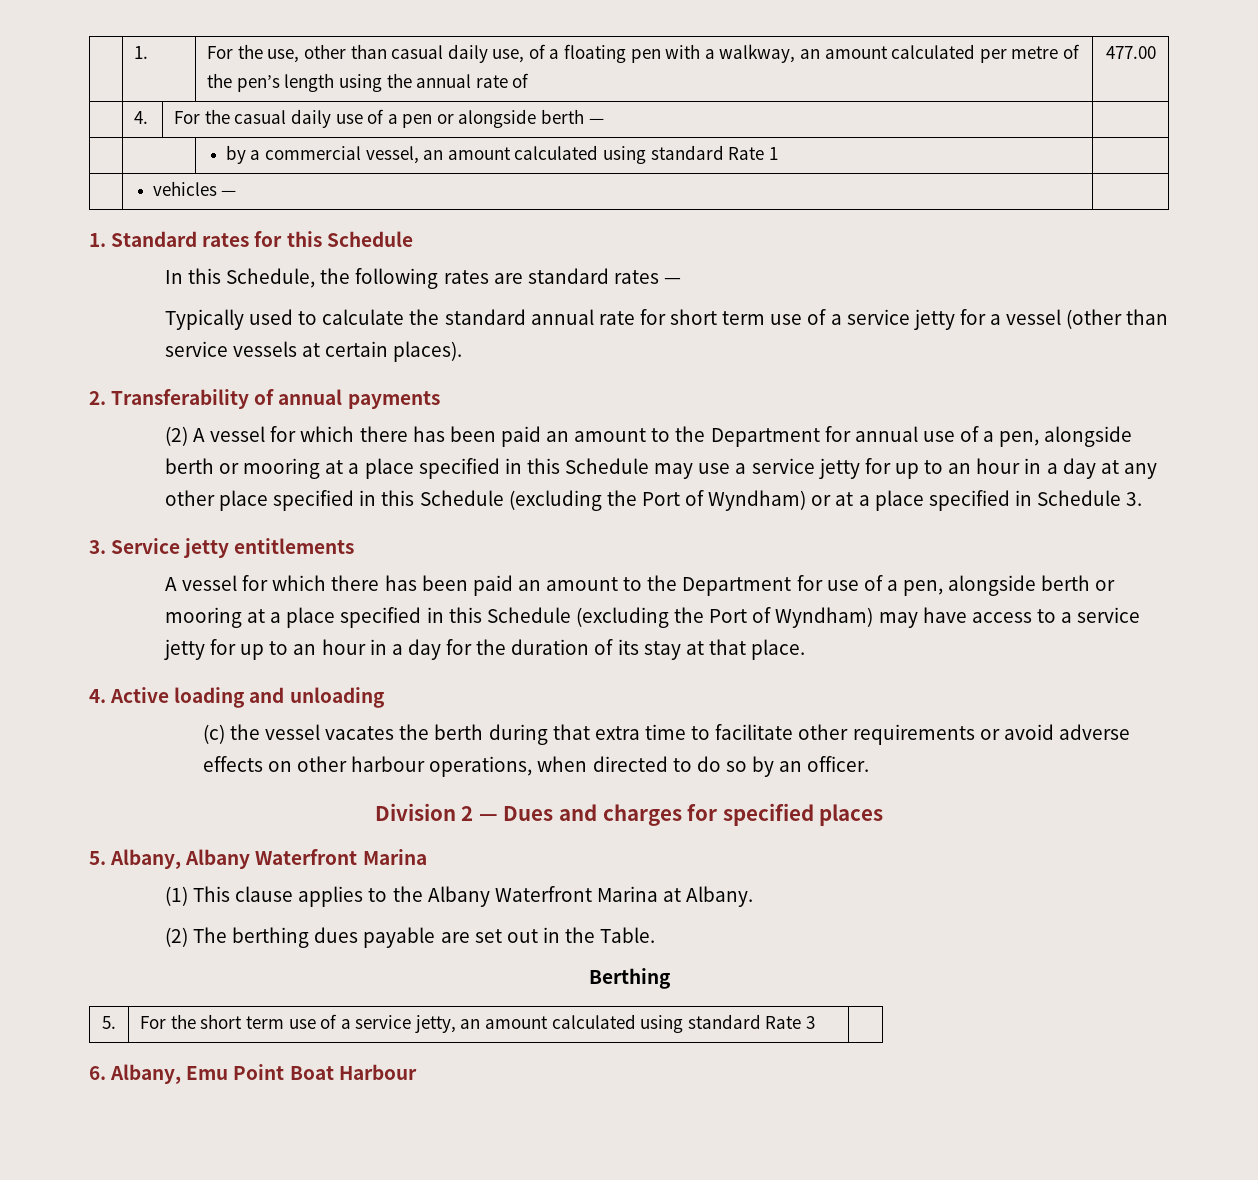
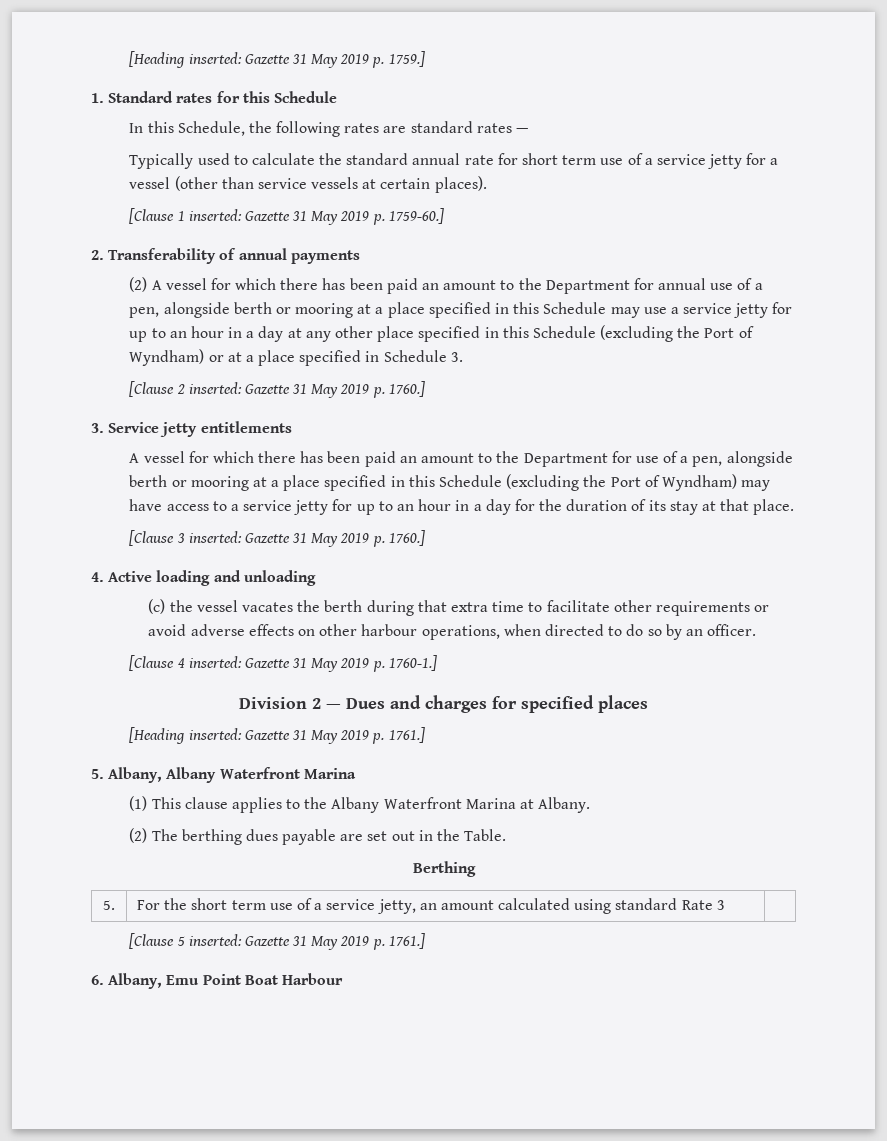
[134,46,149,59] [207,44,1080,63] [207,73,530,92] [1105,46,1156,59] [134,111,149,124] [174,109,604,128] [225,145,778,164] [152,181,237,196] | 1. | For the use, other than casual daily use, of a floating pen with a walkway, an amount calculated per metre of the pen’s length using the annual rate of | 477.00 // | 4. | For the casual daily use of a pen or alongside berth — | // | | by a commercial vessel, an amount calculated using standard Rate 1 | // | vehicles — | -> [129,51,425,68] [Heading inserted: Gazette 31 May 2019 p. 1759.]
(463, 351) none -> [129,208,444,225] // [Clause 1 inserted: Gazette 31 May 2019 p. 1759-60.]
(1143, 499) none -> [129,381,425,398] // [Clause 2 inserted: Gazette 31 May 2019 p. 1760.]
(806, 649) none -> [129,530,425,547] // [Clause 3 inserted: Gazette 31 May 2019 p. 1760.]
(870, 764) none -> [129,655,437,672] // [Clause 4 inserted: Gazette 31 May 2019 p. 1760-1.]
(884, 815) none -> [129,727,425,744] // [Heading inserted: Gazette 31 May 2019 p. 1761.]
(816, 1022) none -> [129,933,425,950] // [Clause 5 inserted: Gazette 31 May 2019 p. 1761.]

